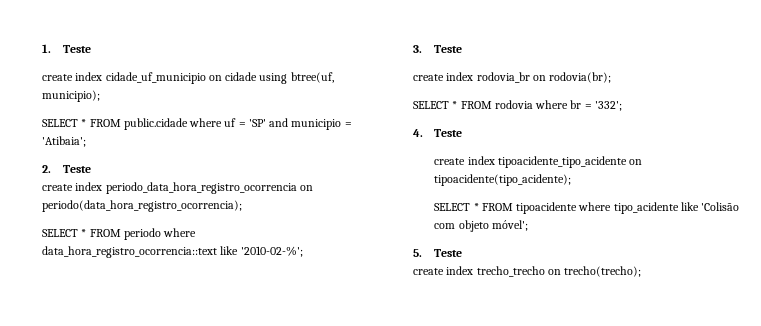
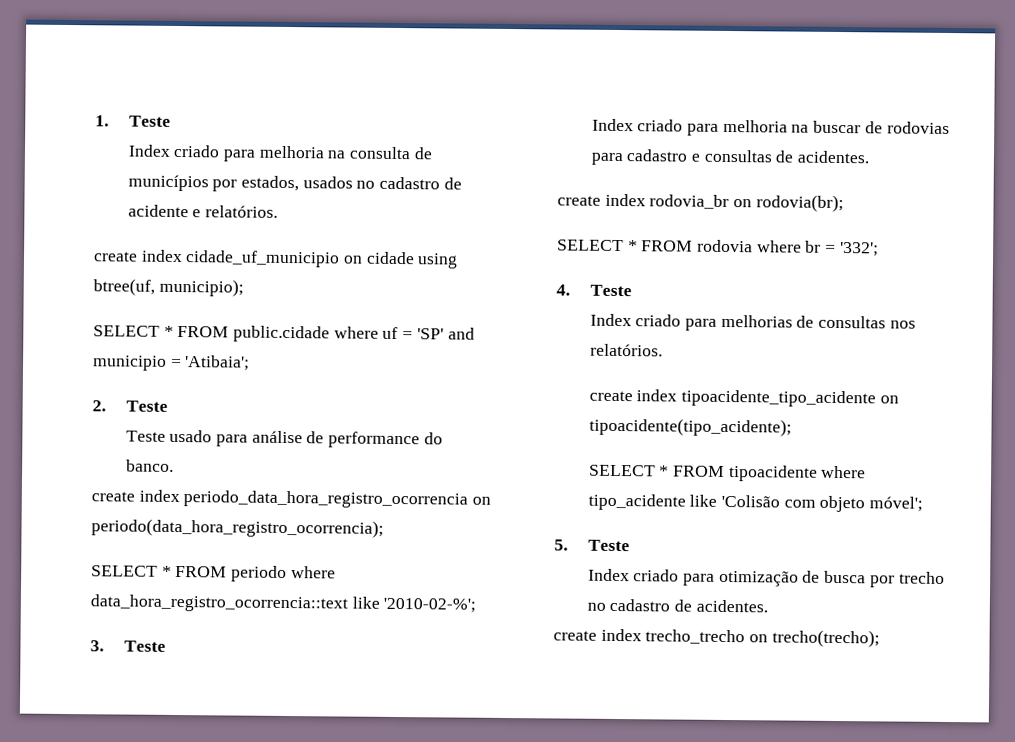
(92, 49) none -> [127,144,433,162] [127,174,462,192] [127,204,279,218] // Index criado para melhoria na consulta de municípios por estados, usados no cadastro de acidente e relatórios.
(92, 169) none -> [125,429,443,449] [125,459,174,472] // Teste usado para análise de performance do banco.
(463, 49) none -> [591,118,950,136] [590,149,871,166] // Index criado para melhoria na buscar de rodovias para cadastro e consultas de acidentes.
(463, 133) none -> [589,313,916,331] [589,343,663,357] // Index criado para melhorias de consultas nos relatórios.
(463, 253) none -> [587,568,945,588] [586,598,768,613] // Index criado para otimização de busca por trecho no cadastro de acidentes.

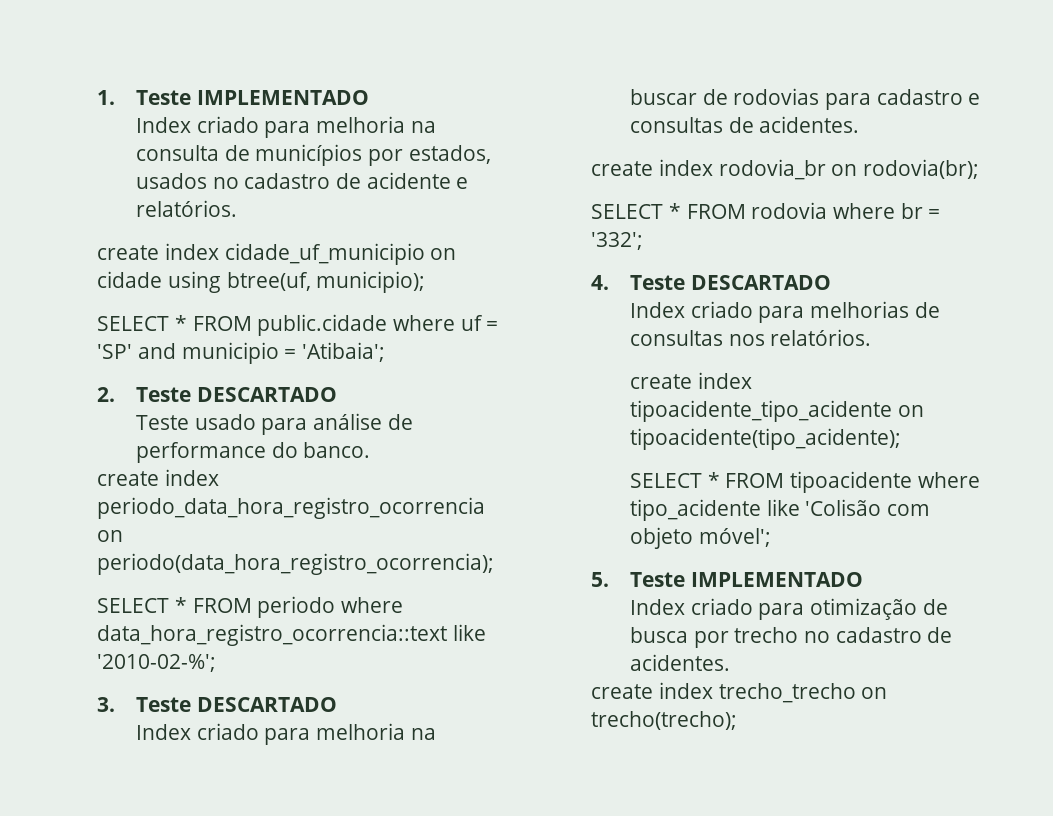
(171, 121) none -> [196,90,369,105] IMPLEMENTADO
(168, 406) none -> [196,387,337,402] DESCARTADO
(166, 646) none -> [196,697,337,712] DESCARTADO
(632, 290) none -> [690,275,831,290] DESCARTADO
(630, 545) none -> [690,572,863,587] IMPLEMENTADO

